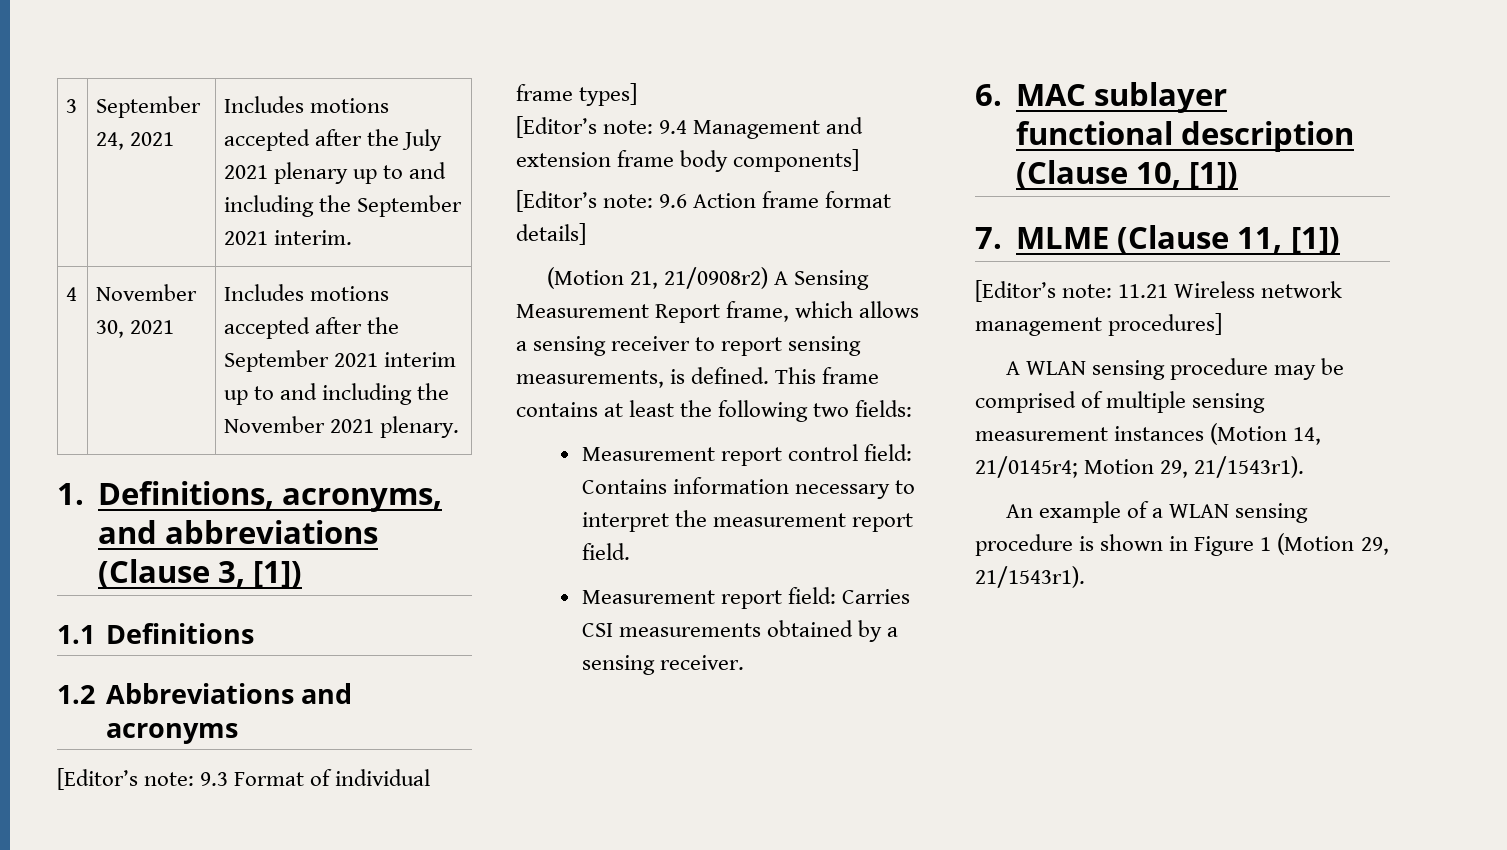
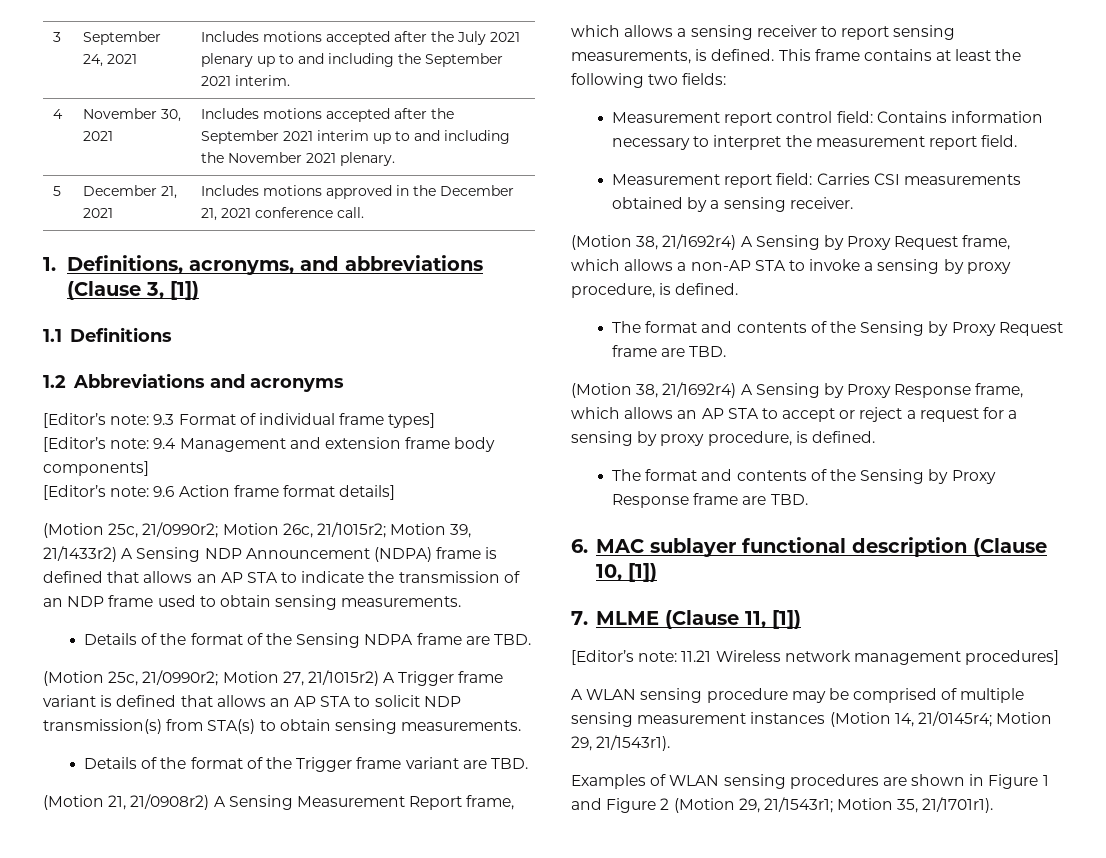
(460, 427) none -> [53,186,62,196] [83,185,178,199] [83,208,114,218] [201,185,515,199] [201,207,365,221] // 5 | December 21, 2021 | Includes motions approved in the December 21, 2021 conference call.
(586, 234) none -> [43,522,472,538] [43,546,498,562] [43,571,520,583] [43,595,462,610] [84,633,531,648] [43,670,504,686] [43,695,461,707] [43,719,522,734] [84,757,528,772] // (Motion 25c, 21/0990r2; Motion 26c, 21/1015r2; Motion 39, 21/1433r2) A Sensing NDP Announcement (NDPA) frame is defined that allows an AP STA to indicate the transmission of an NDP frame used to obtain sensing measurements. // Details of the format of the Sensing NDPA frame are TBD. // (Motion 25c, 21/0990r2; Motion 27, 21/1015r2) A Trigger frame variant is defined that allows an AP STA to solicit NDP transmission(s) from STA(s) to obtain sensing measurements. // Details of the format of the Trigger frame variant are TBD.
(744, 662) none -> [571,234,1011,250] [571,259,1011,274] [571,283,739,298] [612,321,1063,336] [612,345,727,357] [571,382,1024,398] [571,407,1018,422] [571,431,875,446] [612,469,996,484] [612,493,808,508] // (Motion 38, 21/1692r4) A Sensing by Proxy Request frame, which allows a non-AP STA to invoke a sensing by proxy procedure, is defined. // The format and contents of the Sensing by Proxy Request frame are TBD. // (Motion 38, 21/1692r4) A Sensing by Proxy Response frame, which allows an AP STA to accept or reject a request for a sensing by proxy procedure, is defined. // The format and contents of the Sensing by Proxy Response frame are TBD.
[1005,501,1308,523] [975,533,1389,556] [975,566,1085,588] An example of a WLAN sensing procedure is shown in Figure 1 (Motion 29, 21/1543r1). -> [571,774,1049,789] [571,797,994,813] Examples of WLAN sensing procedures are shown in Figure 1 and Figure 2 (Motion 29, 21/1543r1; Motion 35, 21/1701r1).

